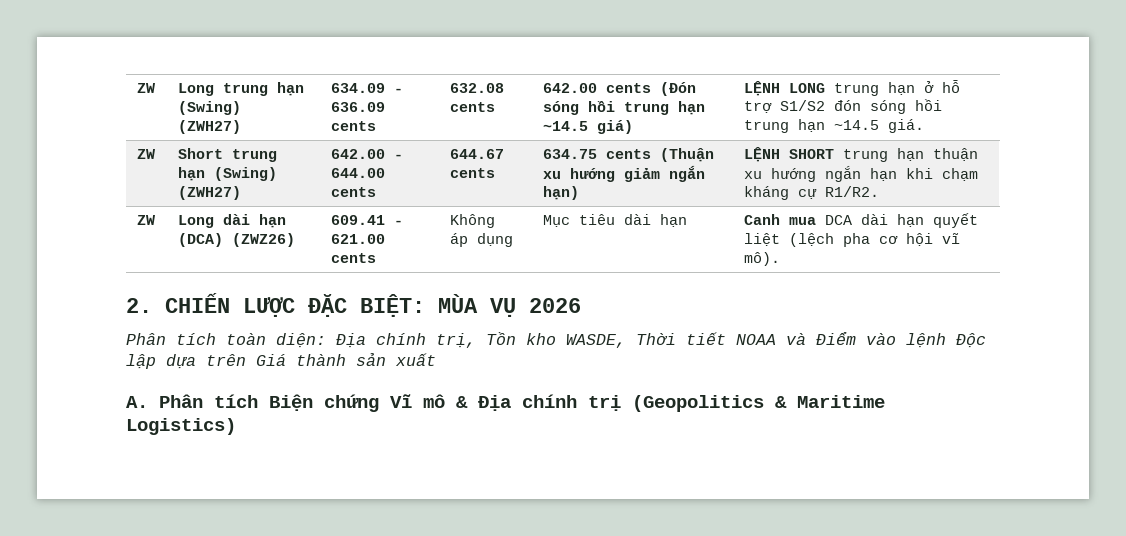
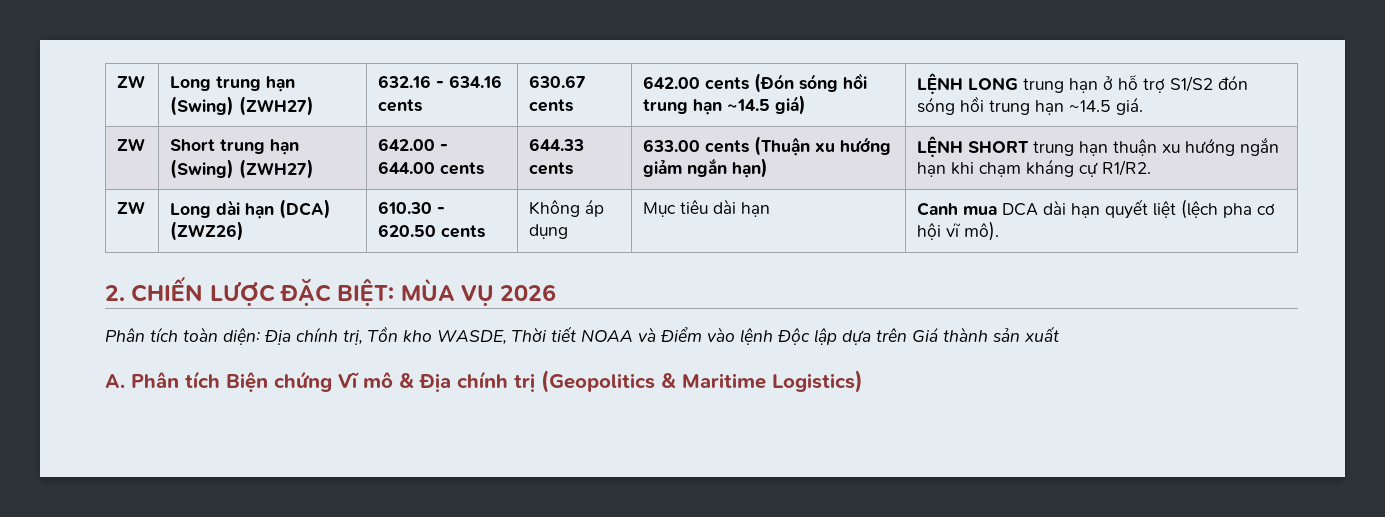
[331,83,404,93] [331,102,386,112] [331,121,377,131] [450,83,505,93] 634.09 - 636.09 cents | 632.08 -> [378,75,503,88] [378,99,423,112] [529,75,587,88] 632.16 - 634.16 cents | 630.67
[450,149,505,159] [450,168,496,178] [543,149,598,159] 644.67 cents | 634.75 -> [529,138,585,151] [529,162,574,175] [643,139,701,152] 644.33 cents | 633.00
[331,215,404,225] [331,234,386,244] 609.41 - 621.00 -> [378,201,446,214] [378,224,437,237] 610.30 - 620.50

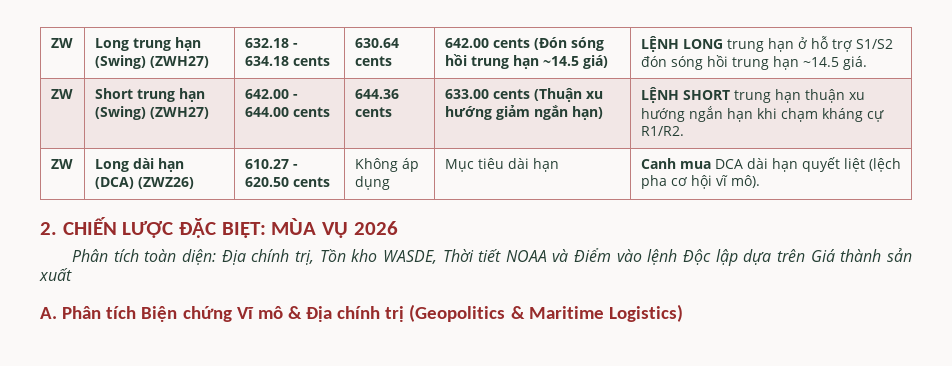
[378,75,503,88] [378,99,423,112] [529,75,587,88] 632.16 - 634.16 cents | 630.67 -> [244,38,298,48] [244,56,330,66] [354,38,399,48] 632.18 - 634.18 cents | 630.64
[529,138,585,151] 644.33 -> [354,89,399,99] 644.36
[378,201,433,214] 610.30 -> [244,159,289,169] 610.27

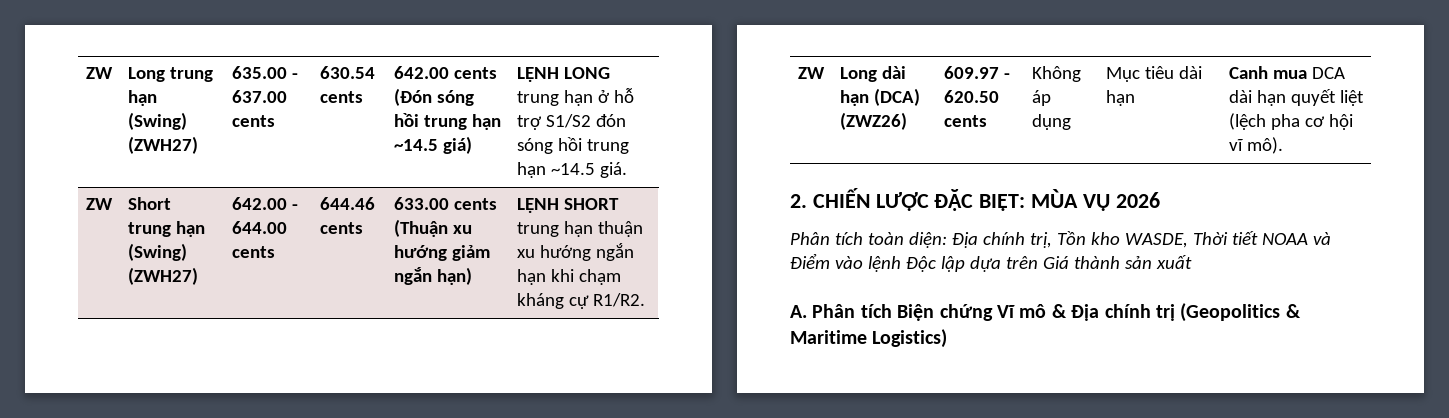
[244,38,298,48] [244,56,330,66] [354,38,399,48] 632.18 - 634.18 cents | 630.64 -> [231,66,298,79] [231,90,287,103] [231,115,275,127] [319,66,375,79] 635.00 - 637.00 cents | 630.54
[354,89,399,99] 644.36 -> [319,197,375,210] 644.46
[244,159,289,169] 610.27 -> [943,66,999,79] 609.97

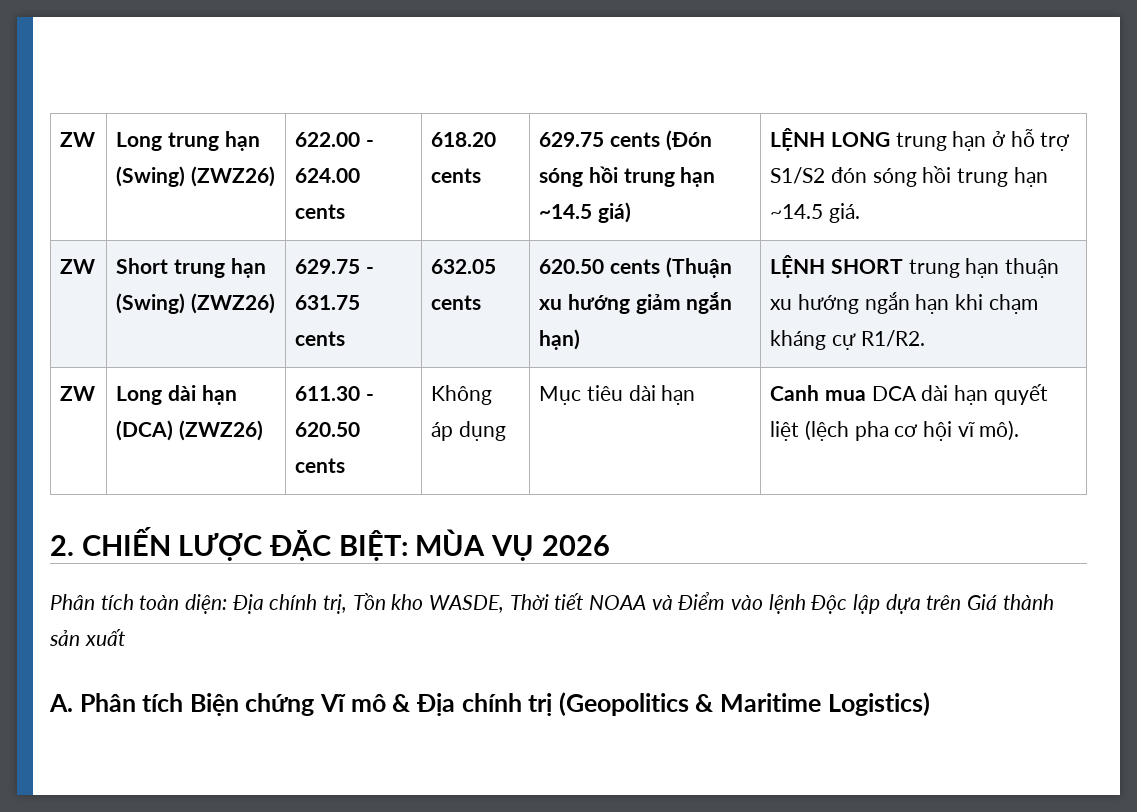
[127,136,198,154] [231,66,298,79] [231,90,287,103] [231,115,275,127] [319,66,375,79] [319,91,363,103] [393,66,449,79] (ZWH27) | 635.00 - 637.00 cents | 630.54 cents | 642.00 -> [191,166,276,187] [295,132,375,147] [295,168,361,183] [295,204,346,219] [431,132,497,147] [431,168,482,183] [539,132,605,147] (ZWZ26) | 622.00 - 624.00 cents | 618.20 cents | 629.75
[127,267,198,285] [231,197,298,210] [231,221,287,234] [231,246,275,258] [319,197,375,210] [319,222,363,234] [393,197,449,210] (ZWH27) | 642.00 - 644.00 cents | 644.46 cents | 633.00 -> [191,293,276,314] [295,259,375,274] [295,295,361,310] [295,331,346,346] [431,259,497,274] [431,295,482,310] [539,259,605,274] (ZWZ26) | 629.75 - 631.75 cents | 632.05 cents | 620.50
[943,66,999,79] 609.97 -> [295,386,361,401] 611.30

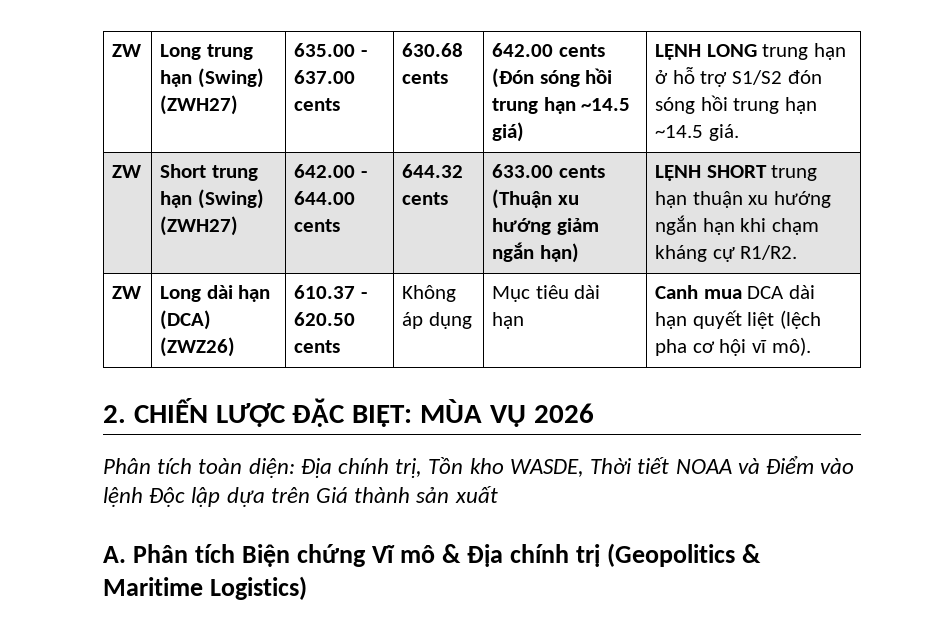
[191,166,276,187] [295,132,375,147] [295,168,361,183] [295,204,346,219] [431,132,497,147] [431,168,482,183] [539,132,605,147] (ZWZ26) | 622.00 - 624.00 cents | 618.20 cents | 629.75 -> [160,95,239,115] [294,43,367,57] [294,70,356,84] [294,98,341,111] [402,43,464,57] [402,71,449,84] [492,43,554,57] (ZWH27) | 635.00 - 637.00 cents | 630.68 cents | 642.00
[191,293,276,314] [295,259,375,274] [295,295,361,310] [295,331,346,346] [431,259,497,274] [431,295,482,310] [539,259,605,274] (ZWZ26) | 629.75 - 631.75 cents | 632.05 cents | 620.50 -> [160,216,239,236] [294,164,367,178] [294,191,356,205] [294,219,341,232] [402,164,464,178] [402,192,449,205] [492,164,554,178] (ZWH27) | 642.00 - 644.00 cents | 644.32 cents | 633.00
[295,386,361,401] 611.30 -> [294,285,356,299] 610.37

